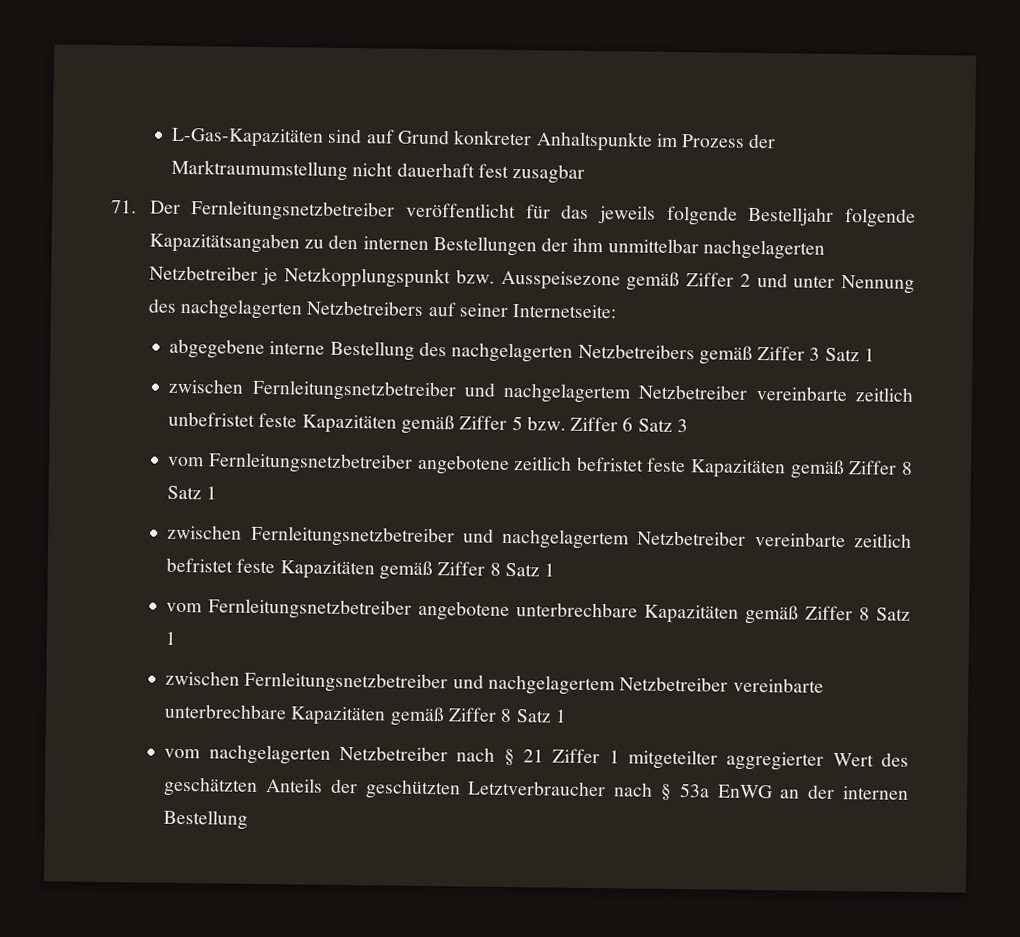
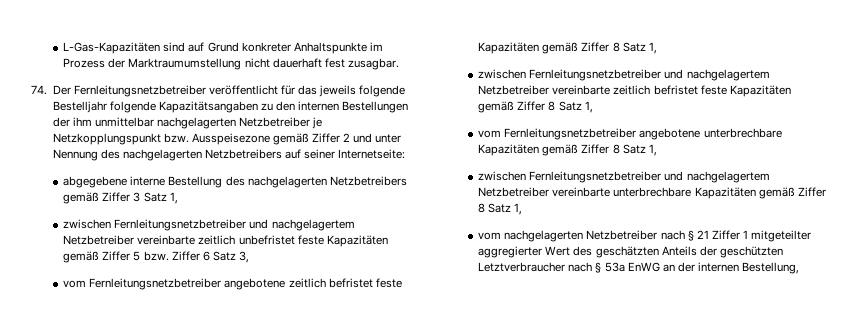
[512,164,586,184] [111,200,137,214] zusagbar // 71. -> [347,58,399,70] [31,85,47,95] zusagbar. // 74.
[863,348,875,362] 1 -> [169,192,178,204] 1,
[676,419,688,433] 3 -> [238,251,249,263] 3,
[206,486,218,500] 1 -> [648,42,657,54] 1,
[544,563,556,577] 1 -> [584,101,593,113] 1,
[165,631,177,645] 1 -> [648,144,657,156] 1,
[554,709,567,723] 1 -> [514,203,523,215] 1,
[163,809,249,830] Bestellung -> [742,262,800,274] Bestellung,

